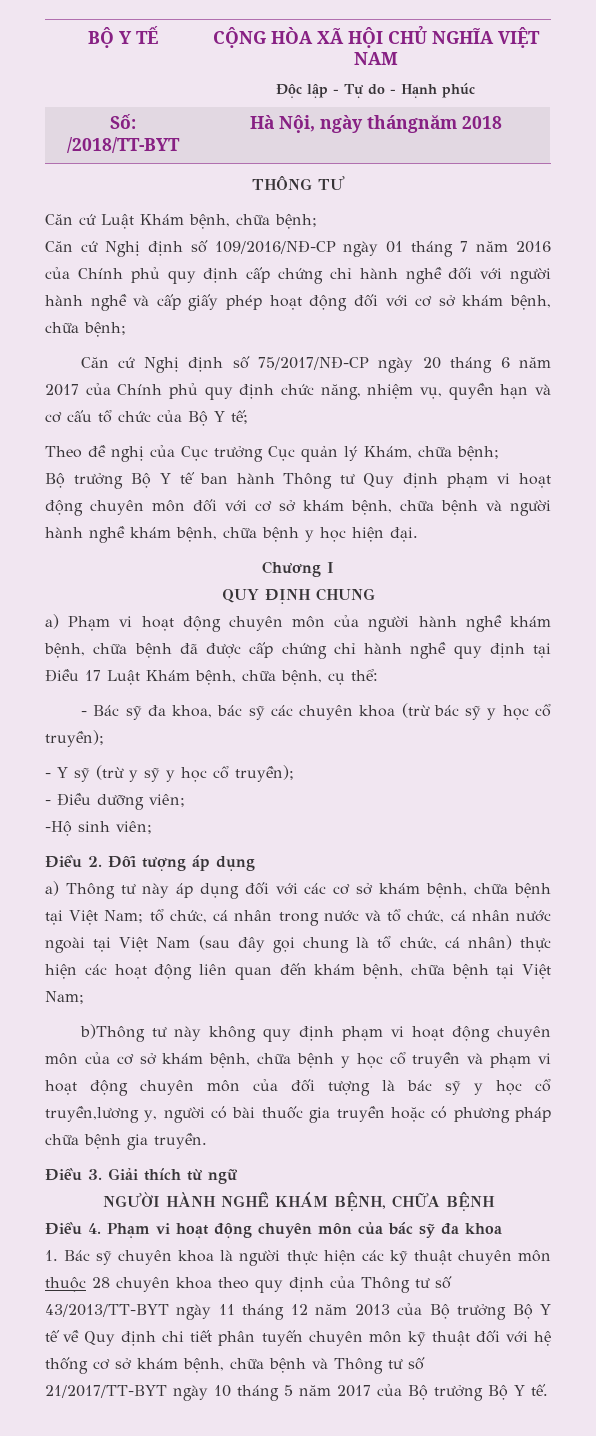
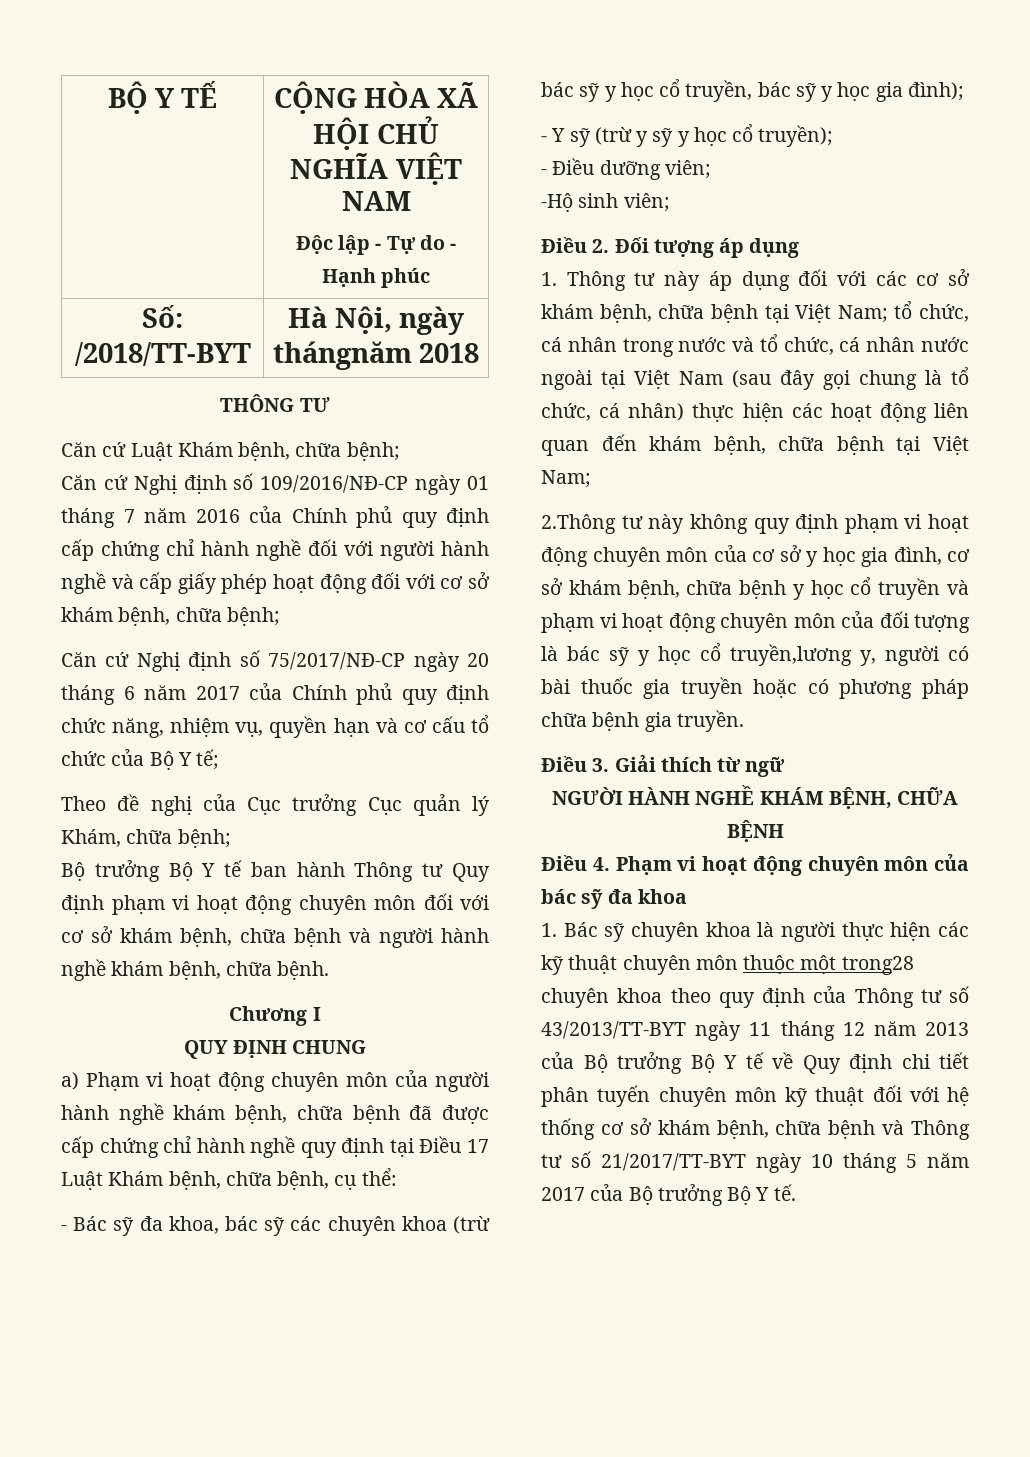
[262,527,418,542] bệnh y học hiện đại. -> [277,961,330,980] bệnh.
[45,730,104,747] truyền); -> [685,80,964,102] truyền, bác sỹ y học gia đình);
[45,881,59,896] a) -> [541,272,557,286] 1.
[79,1024,145,1042] b)Thông -> [541,514,616,534] 2.Thông
(157, 1059) none -> [806,547,970,567] [541,578,563,595] y học gia đình, cơ sở
[92,1277,110,1288] 28 -> [800,955,914,975] một trong28

